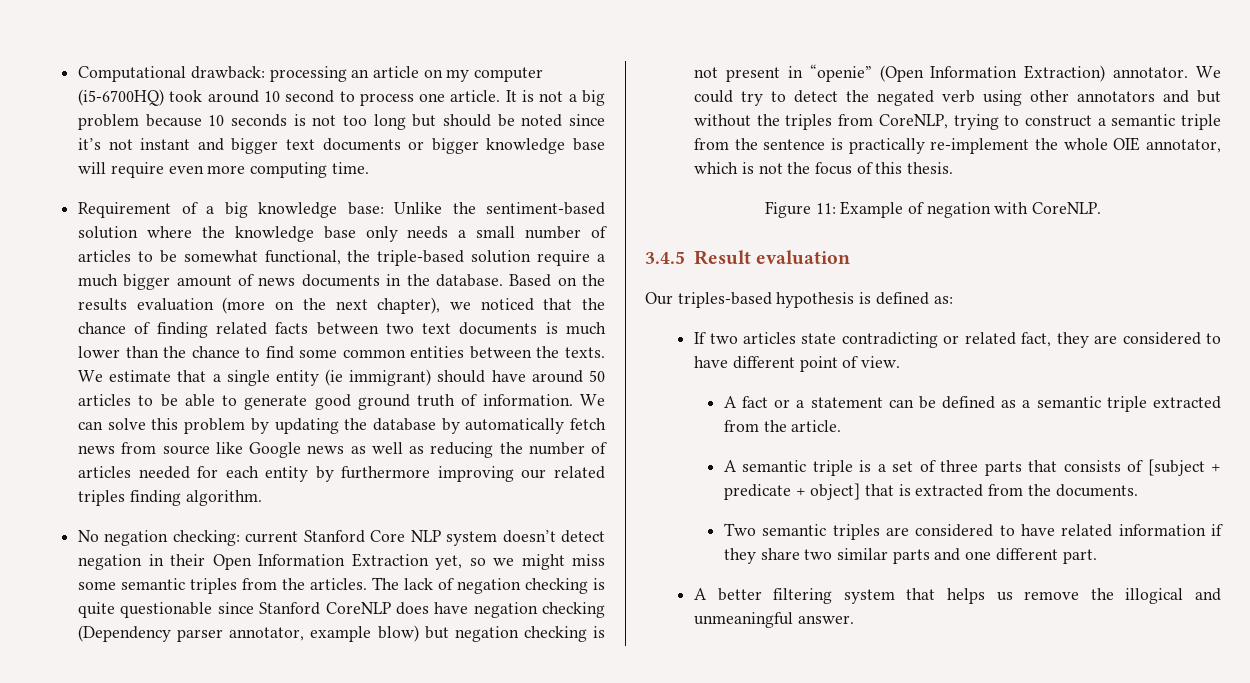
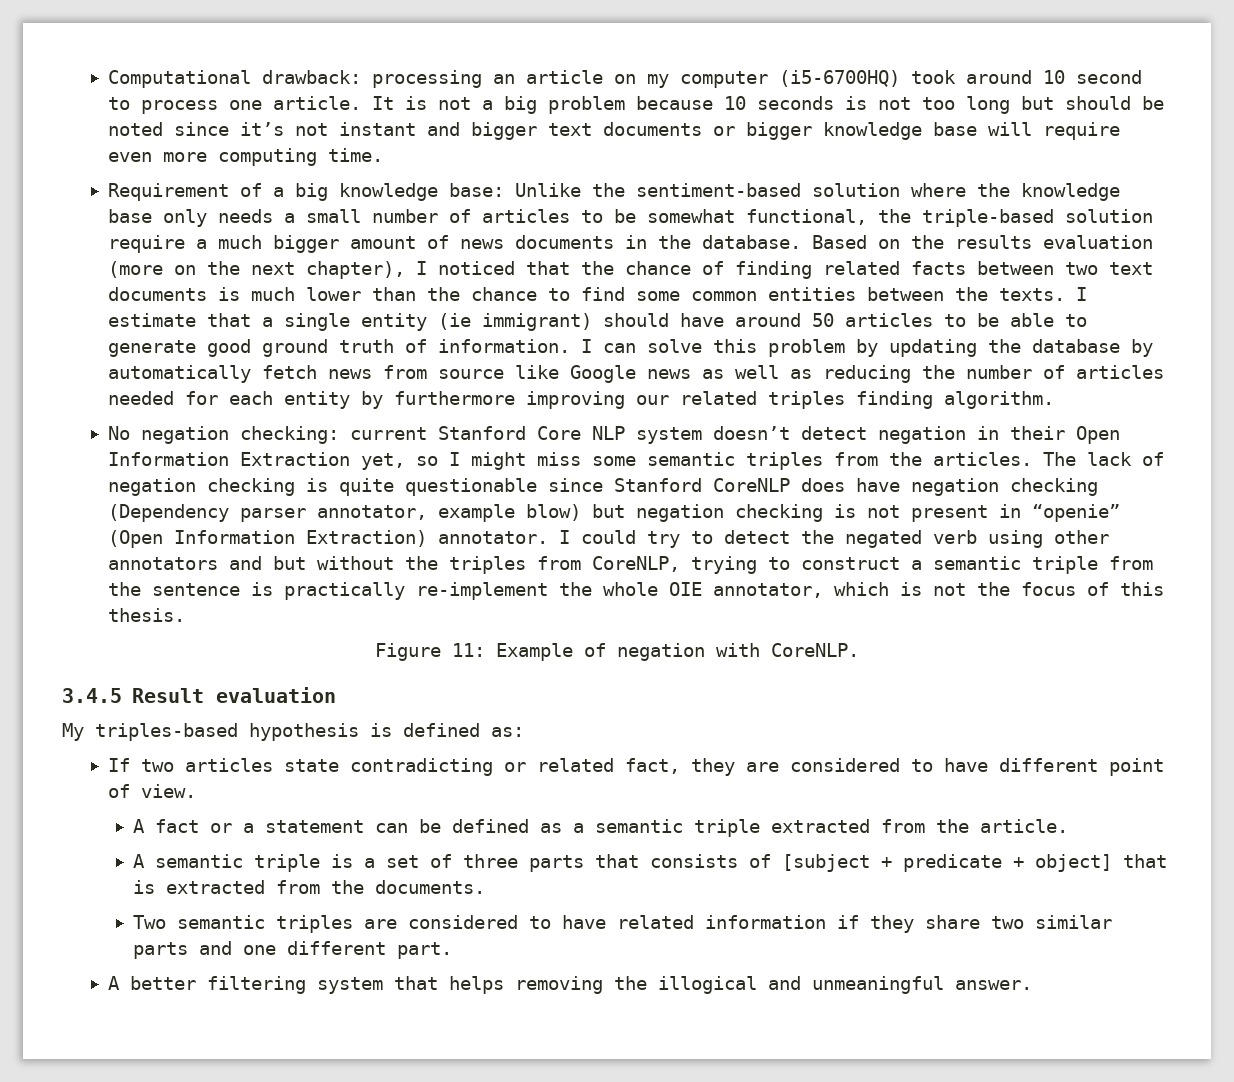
[449,302,471,310] we -> [416,261,428,275] I
[78,370,104,382] We -> [1076,287,1088,301] I
[580,394,606,406] We -> [581,339,593,353] I
[493,558,515,566] we -> [449,452,461,466] I
[1196,66,1221,78] We -> [559,530,571,544] I
[645,292,673,305] Our -> [62,723,84,741] My
[996,591,1080,601] us remove -> [515,976,604,994] removing

